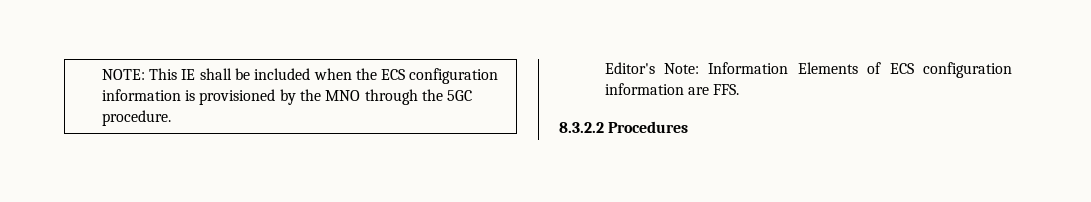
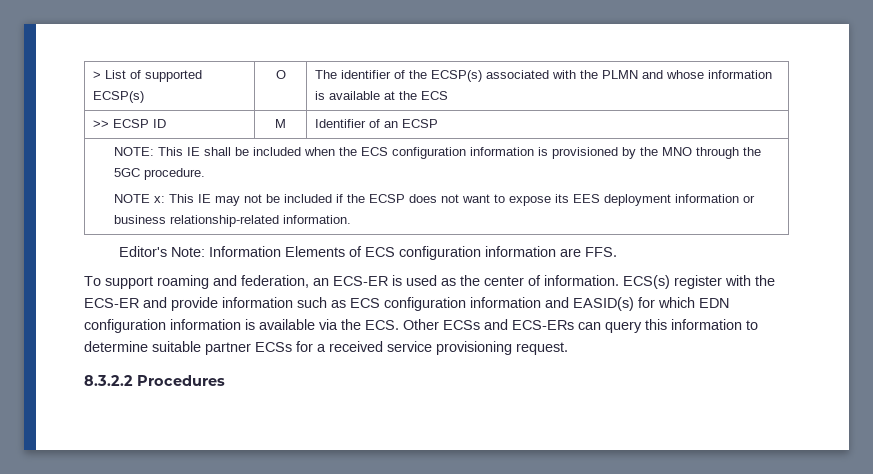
(101, 74) none -> [92,70,202,82] [92,91,144,103] [275,70,286,79] [314,70,772,82] [314,91,448,100] [92,119,166,128] [275,119,286,128] [314,119,438,128] > List of supported ECSP(s) | O | The identifier of the ECSP(s) associated with the PLMN and whose information is available at the ECS // >> ECSP ID | M | Identifier of an ECSP //
(171, 118) none -> [113,194,755,206] [113,215,351,227] // NOTE x: This IE may not be included if the ECSP does not want to expose its EES deployment information or business relationship-related information.
(740, 89) none -> [84,275,775,289] [84,297,729,311] [84,319,758,333] [84,341,568,355] // To support roaming and federation, an ECS-ER is used as the center of information. ECS(s) register with the ECS-ER and provide information such as ECS configuration information and EASID(s) for which EDN configuration information is available via the ECS. Other ECSs and ECS-ERs can query this information to determine suitable partner ECSs for a received service provisioning request.

